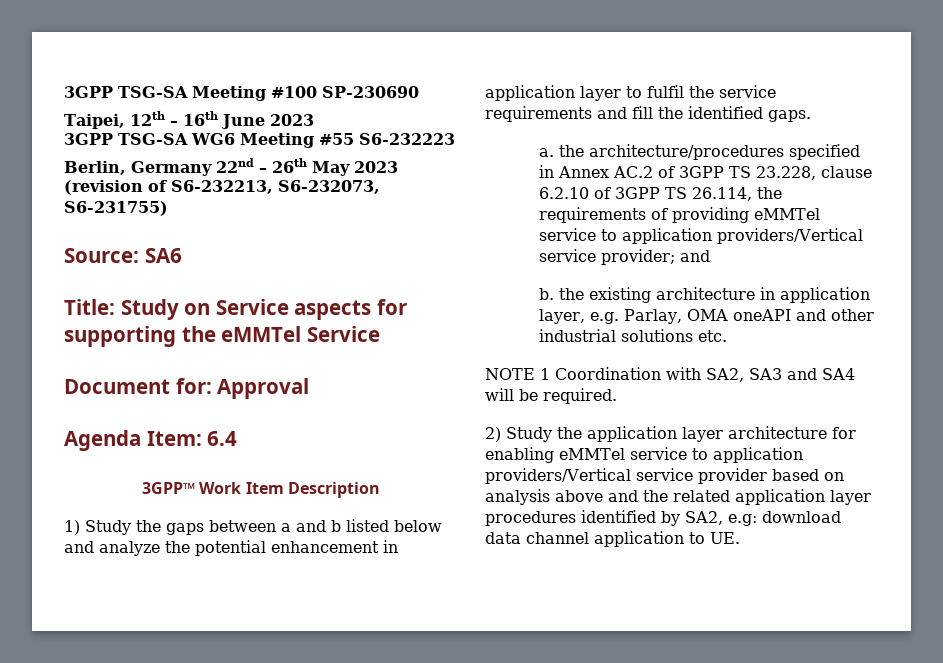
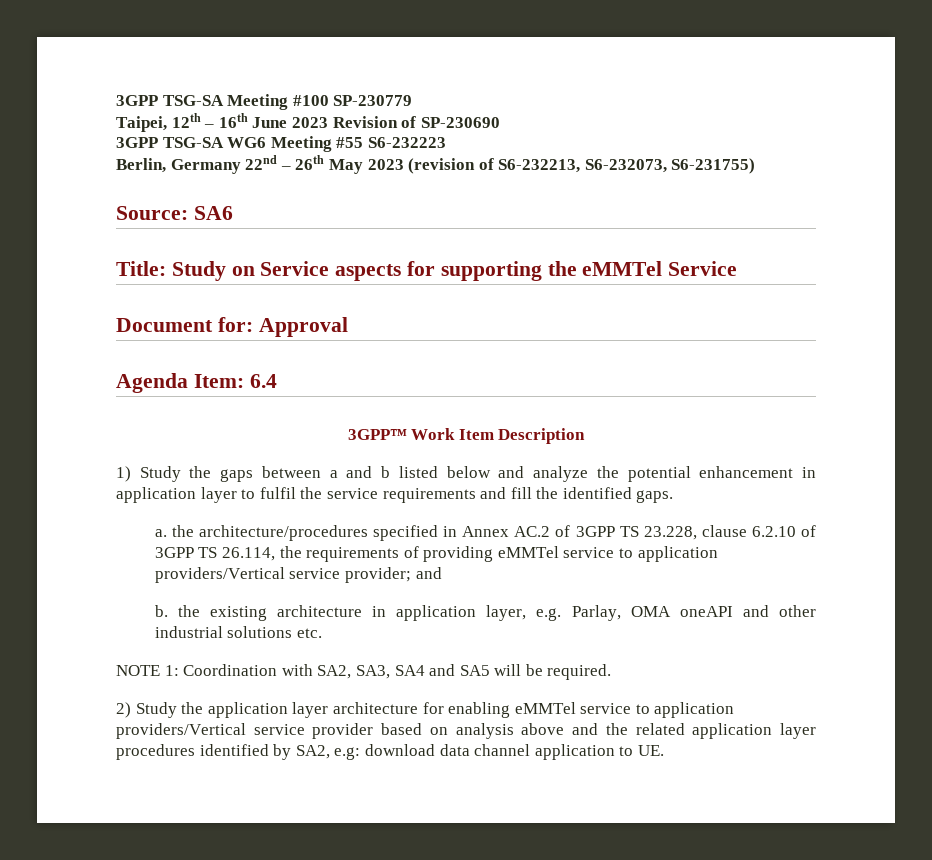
[322,86,419,98] SP-230690 -> [333,95,413,106] SP-230779
(314, 120) none -> [332,116,500,128] Revision of SP-230690
[540,368,550,380] 1 -> [164,665,179,676] 1:
[749,368,855,380] SA3 and SA4 -> [355,664,490,679] SA3, SA4 and SA5

